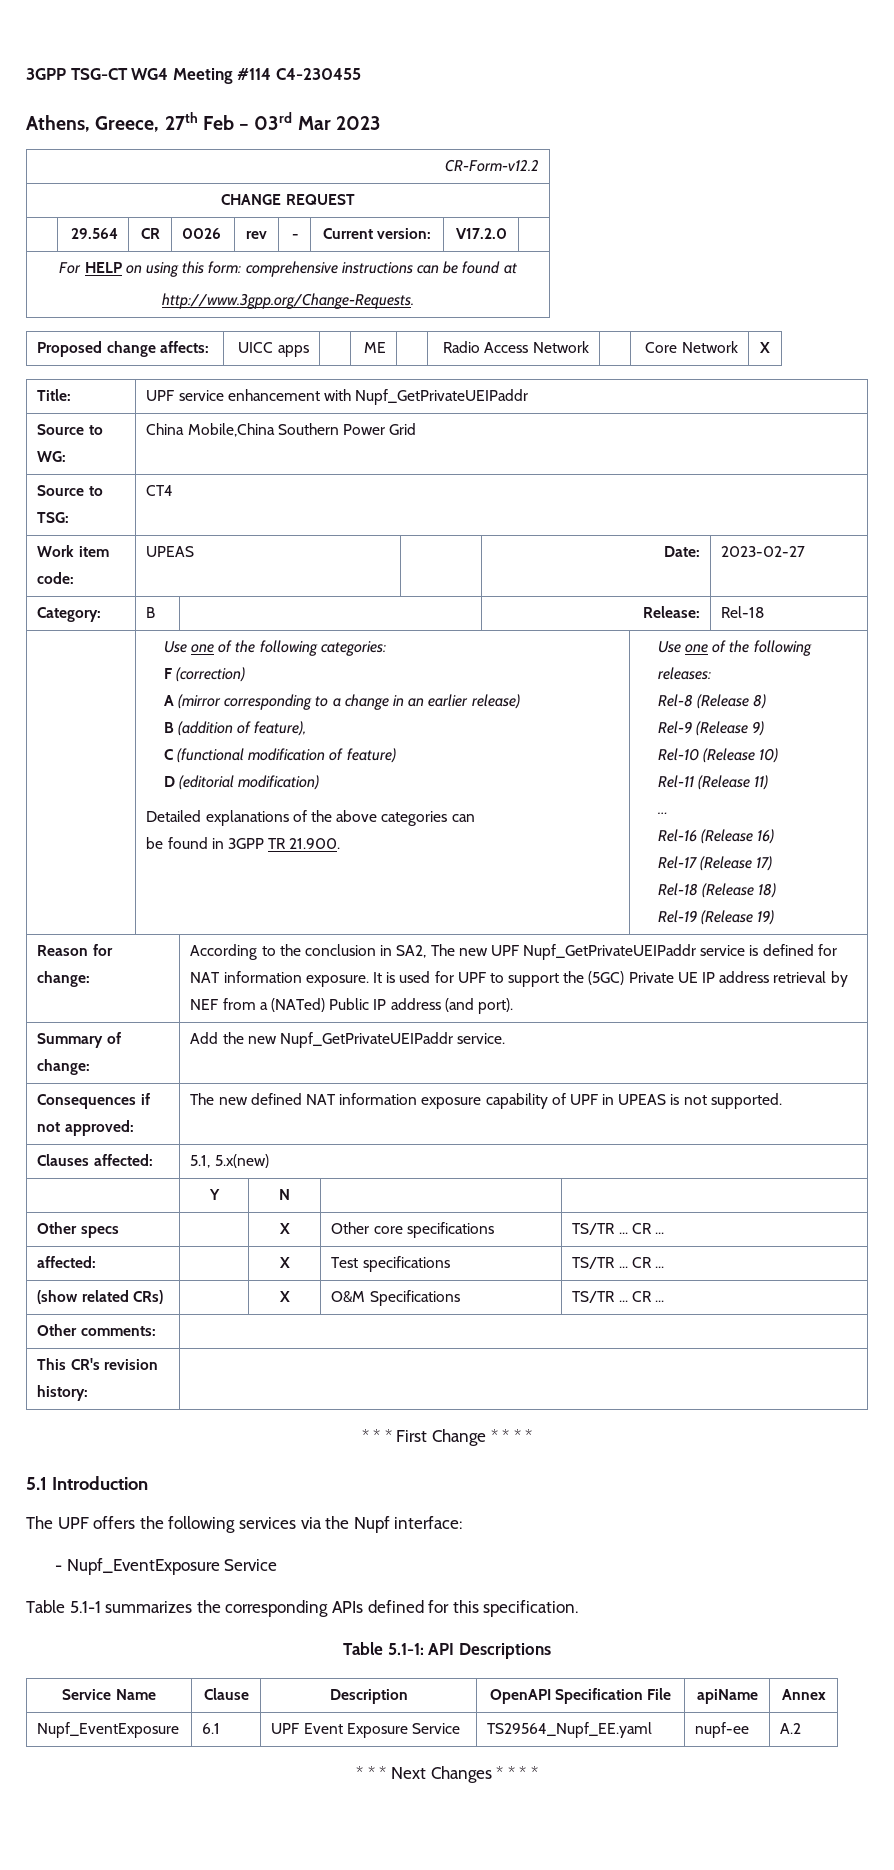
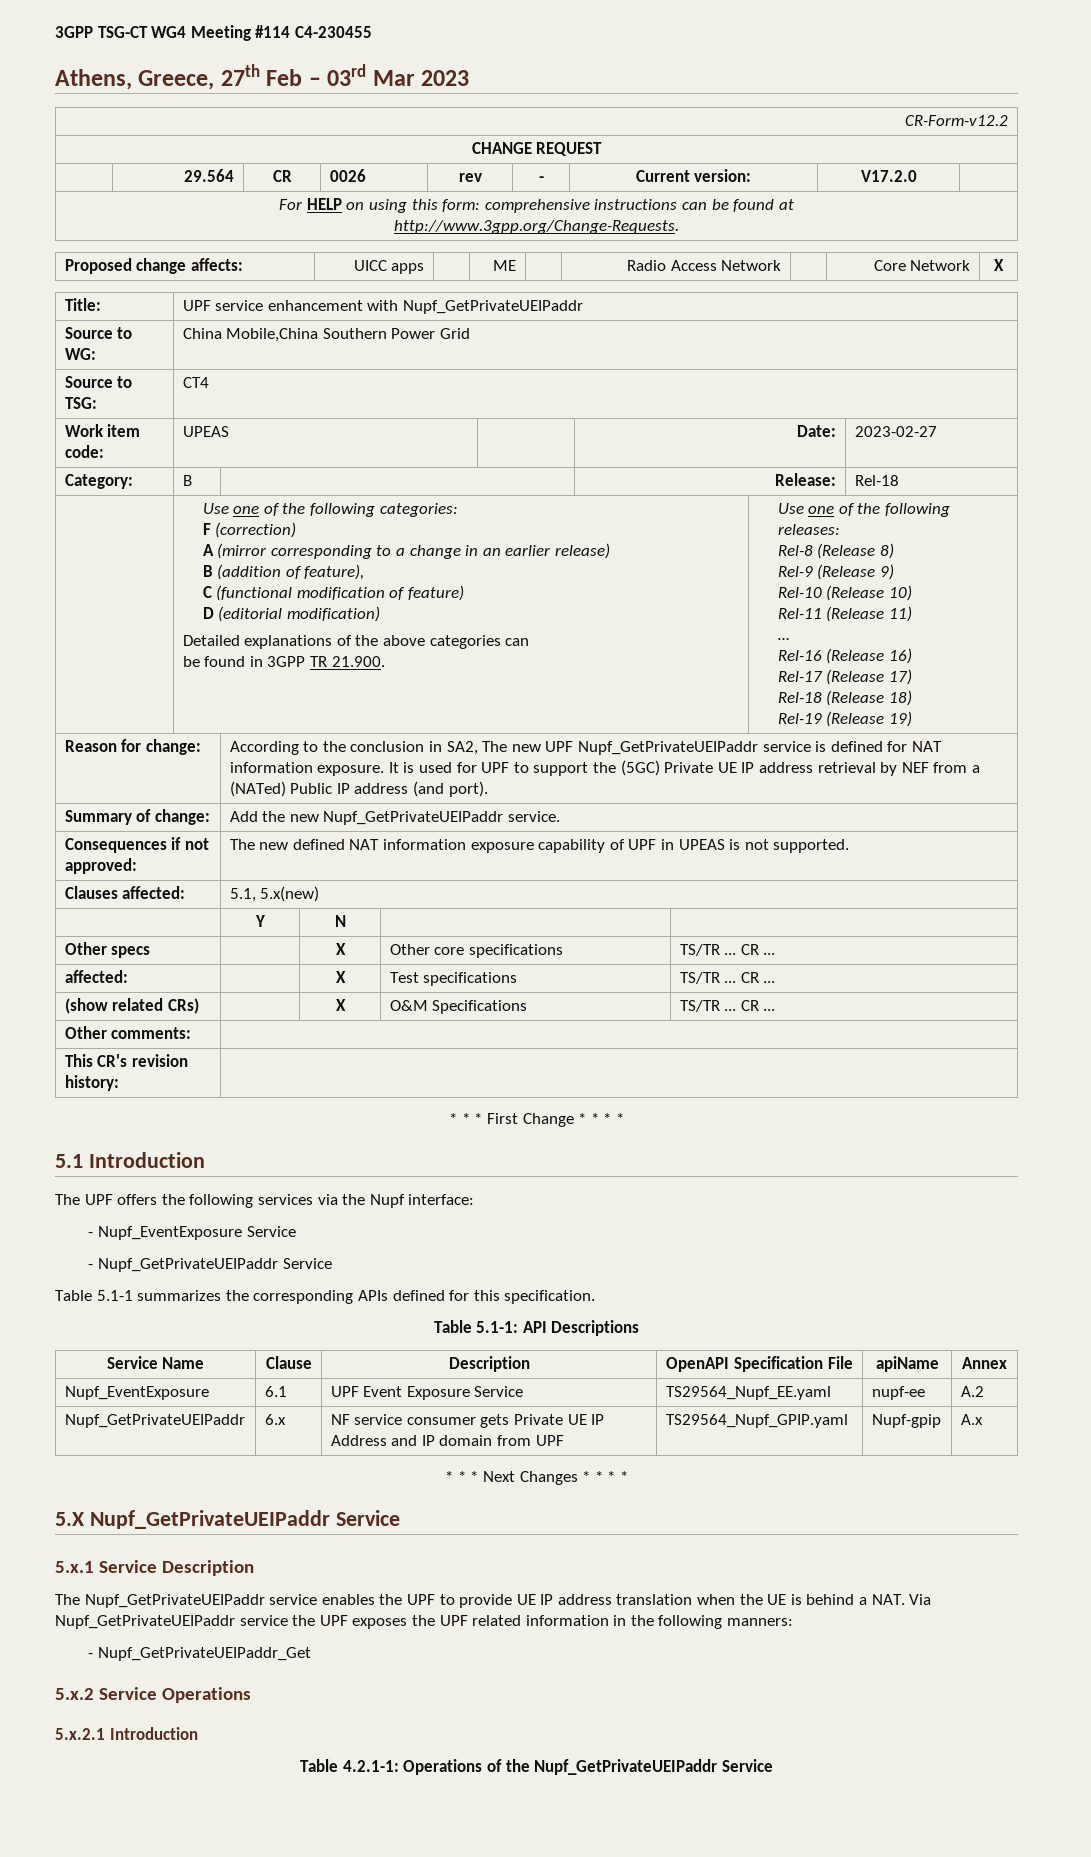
(278, 1565) none -> [88,1258,332,1272] // - Nupf_GetPrivateUEIPaddr Service
(802, 1728) none -> [64,1414,245,1428] [264,1414,286,1425] [330,1414,605,1428] [330,1435,564,1446] [665,1414,848,1428] [871,1414,941,1428] [960,1414,983,1425] // Nupf_GetPrivateUEIPaddr | 6.x | NF service consumer gets Private UE IP Address and IP domain from UPF | TS29564_Nupf_GPIP.yaml | Nupf-gpip | A.x
(538, 1772) none -> [55,1510,400,1529] [55,1560,255,1576] [55,1594,932,1608] [55,1615,794,1629] [88,1647,311,1661] [55,1687,252,1703] [55,1727,198,1740] [300,1759,773,1775] // 5.X Nupf_GetPrivateUEIPaddr Service // 5.x.1 Service Description // The Nupf_GetPrivateUEIPaddr service enables the UPF to provide UE IP address translation when the UE is behind a NAT. Via Nupf_GetPrivateUEIPaddr service the UPF exposes the UPF related information in the following manners: // - Nupf_GetPrivateUEIPaddr_Get // 5.x.2 Service Operations // 5.x.2.1 Introduction // Table 4.2.1-1: Operations of the Nupf_GetPrivateUEIPaddr Service

